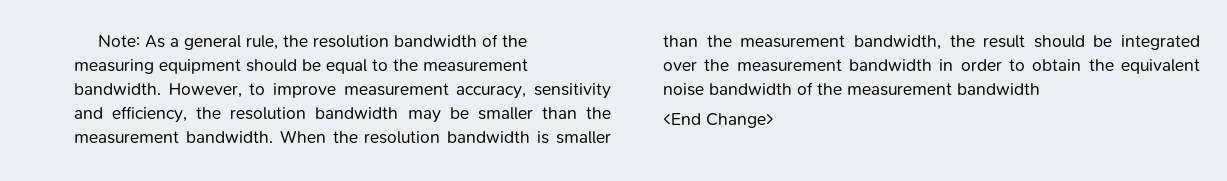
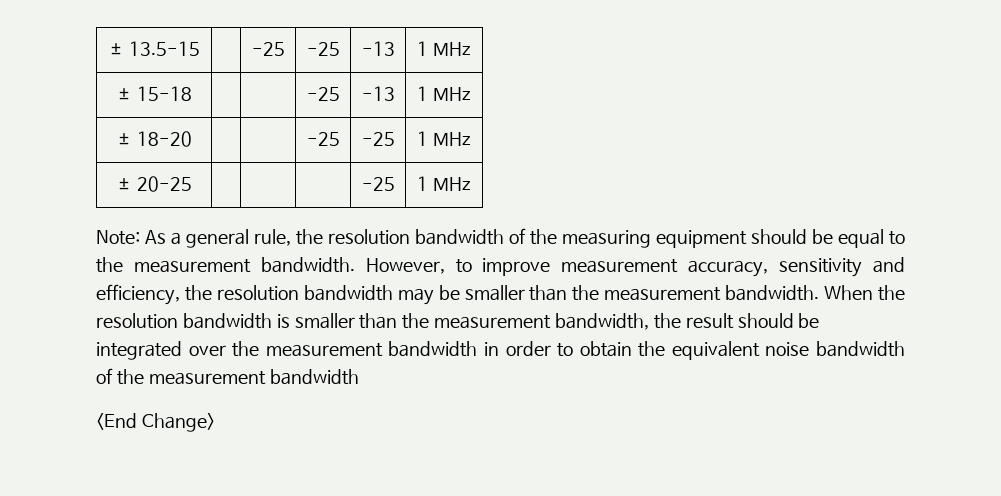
(97, 41) none -> [108,41,200,56] [251,42,285,56] [306,42,340,56] [361,41,395,56] [417,41,471,56] [116,86,192,101] [306,87,340,101] [361,86,395,101] [417,86,471,101] [116,131,192,147] [306,132,340,146] [361,132,395,146] [417,131,471,146] [116,176,192,192] [361,177,395,191] [417,176,471,191] ± 13.5-15 | | -25 | -25 | -13 | 1 MHz // ± 15-18 | | | -25 | -13 | 1 MHz // ± 18-20 | | | -25 | -25 | 1 MHz // ± 20-25 | | | | -25 | 1 MHz //

